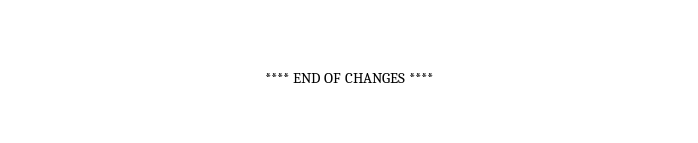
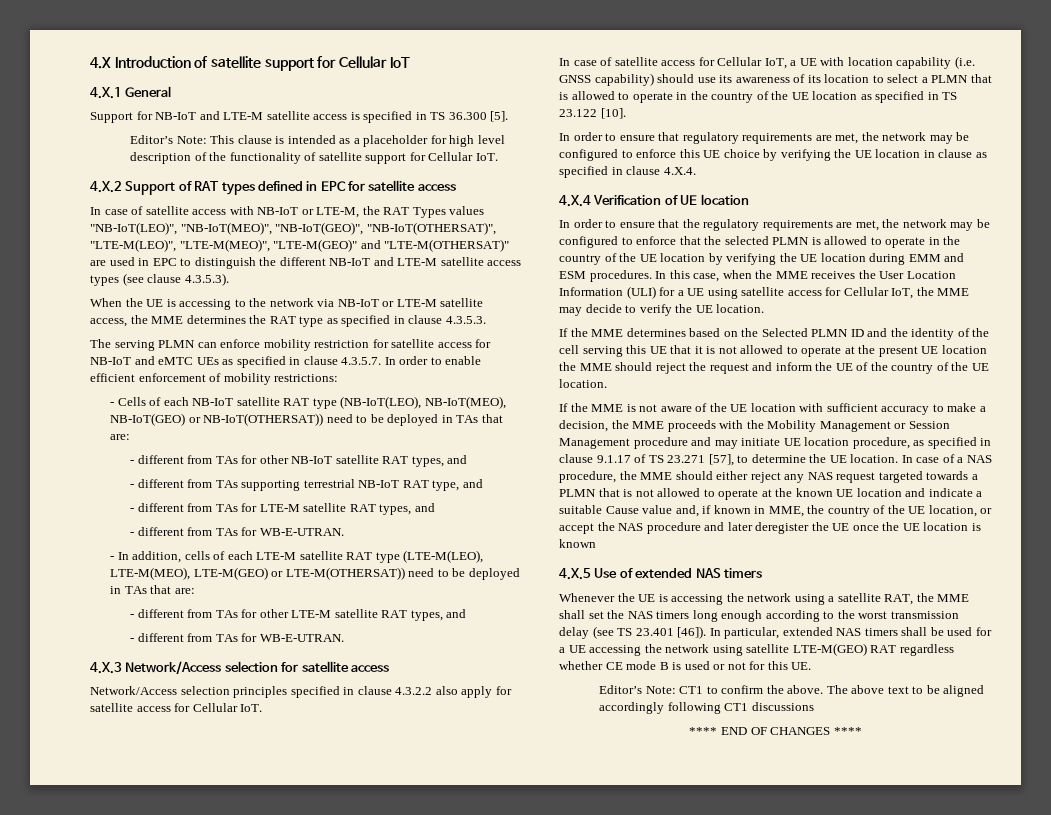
(265, 78) none -> [90,56,410,71] [90,86,172,99] [90,111,509,123] [130,135,505,147] [130,152,498,164] [90,180,456,195] [90,206,485,218] [90,222,496,235] [90,239,510,252] [90,257,522,269] [90,273,229,286] [90,298,484,310] [90,315,486,327] [90,339,492,351] [90,356,482,368] [90,373,339,385] [110,396,506,409] [110,413,503,426] [110,434,131,440] [130,455,468,467] [130,479,483,491] [130,503,435,515] [130,527,344,536] [110,550,484,563] [110,567,520,580] [110,585,195,594] [130,609,467,621] [130,633,344,642] [90,661,389,675] [90,686,512,698] [90,703,263,712] [559,56,975,69] [559,73,992,86] [559,91,958,103] [559,108,626,119] [559,132,970,144] [559,149,987,161] [559,166,696,178] [559,194,749,207] [559,219,990,231] [559,236,961,248] [559,253,965,265] [559,270,956,282] [559,286,970,299] [559,304,765,316] [559,328,990,340] [559,345,987,357] [559,362,989,374] [559,379,607,388] [559,403,986,415] [559,420,950,432] [559,437,992,449] [559,454,992,466] [559,471,978,483] [559,488,983,500] [559,505,993,517] [559,522,981,534] [559,539,596,548] [559,568,762,580] [559,593,970,605] [559,610,959,622] [559,626,992,639] [559,643,954,656] [559,661,812,670] [599,685,985,697] [599,702,814,714] 4.X Introduction of satellite support for Cellular IoT // 4.X.1 General // Support for NB-IoT and LTE-M satellite access is specified in TS 36.300 [5]. // Editor’s Note: This clause is intended as a placeholder for high level description of the functionality of satellite support for Cellular IoT. // 4.X.2 Support of RAT types defined in EPC for satellite access // In case of satellite access with NB-IoT or LTE-M, the RAT Types values "NB-IoT(LEO)", "NB-IoT(MEO)", "NB-IoT(GEO)", "NB-IoT(OTHERSAT)", "LTE-M(LEO)", "LTE-M(MEO)", "LTE-M(GEO)" and "LTE-M(OTHERSAT)" are used in EPC to distinguish the different NB-IoT and LTE-M satellite access types (see clause 4.3.5.3). // When the UE is accessing to the network via NB-IoT or LTE-M satellite access, the MME determines the RAT type as specified in clause 4.3.5.3. // The serving PLMN can enforce mobility restriction for satellite access for NB-IoT and eMTC UEs as specified in clause 4.3.5.7. In order to enable efficient enforcement of mobility restrictions: // - Cells of each NB-IoT satellite RAT type (NB-IoT(LEO), NB-IoT(MEO), NB-IoT(GEO) or NB-IoT(OTHERSAT)) need to be deployed in TAs that are: // - different from TAs for other NB-IoT satellite RAT types, and // - different from TAs supporting terrestrial NB-IoT RAT type, and // - different from TAs for LTE-M satellite RAT types, and // - different from TAs for WB-E-UTRAN. // - In addition, cells of each LTE-M satellite RAT type (LTE-M(LEO), LTE-M(MEO), LTE-M(GEO) or LTE-M(OTHERSAT)) need to be deployed in TAs that are: // - different from TAs for other LTE-M satellite RAT types, and // - different from TAs for WB-E-UTRAN. // 4.X.3 Network/Access selection for satellite access // Network/Access selection principles specified in clause 4.3.2.2 also apply for satellite access for Cellular IoT. // In case of satellite access for Cellular IoT, a UE with location capability (i.e. GNSS capability) should use its awareness of its location to select a PLMN that is allowed to operate in the country of the UE location as specified in TS 23.122 [10]. // In order to ensure that regulatory requirements are met, the network may be configured to enforce this UE choice by verifying the UE location in clause as specified in clause 4.X.4. // 4.X.4 Verification of UE location // In order to ensure that the regulatory requirements are met, the network may be configured to enforce that the selected PLMN is allowed to operate in the country of the UE location by verifying the UE location during EMM and ESM procedures. In this case, when the MME receives the User Location Information (ULI) for a UE using satellite access for Cellular IoT, the MME may decide to verify the UE location. // If the MME determines based on the Selected PLMN ID and the identity of the cell serving this UE that it is not allowed to operate at the present UE location the MME should reject the request and inform the UE of the country of the UE location. // If the MME is not aware of the UE location with sufficient accuracy to make a decision, the MME proceeds with the Mobility Management or Session Management procedure and may initiate UE location procedure, as specified in clause 9.1.17 of TS 23.271 [57], to determine the UE location. In case of a NAS procedure, the MME should either reject any NAS request targeted towards a PLMN that is not allowed to operate at the known UE location and indicate a suitable Cause value and, if known in MME, the country of the UE location, or accept the NAS procedure and later deregister the UE once the UE location is known // 4.X.5 Use of extended NAS timers // Whenever the UE is accessing the network using a satellite RAT, the MME shall set the NAS timers long enough according to the worst transmission delay (see TS 23.401 [46]). In particular, extended NAS timers shall be used for a UE accessing the network using satellite LTE-M(GEO) RAT regardless whether CE mode B is used or not for this UE. // Editor’s Note: CT1 to confirm the above. The above text to be aligned accordingly following CT1 discussions //

